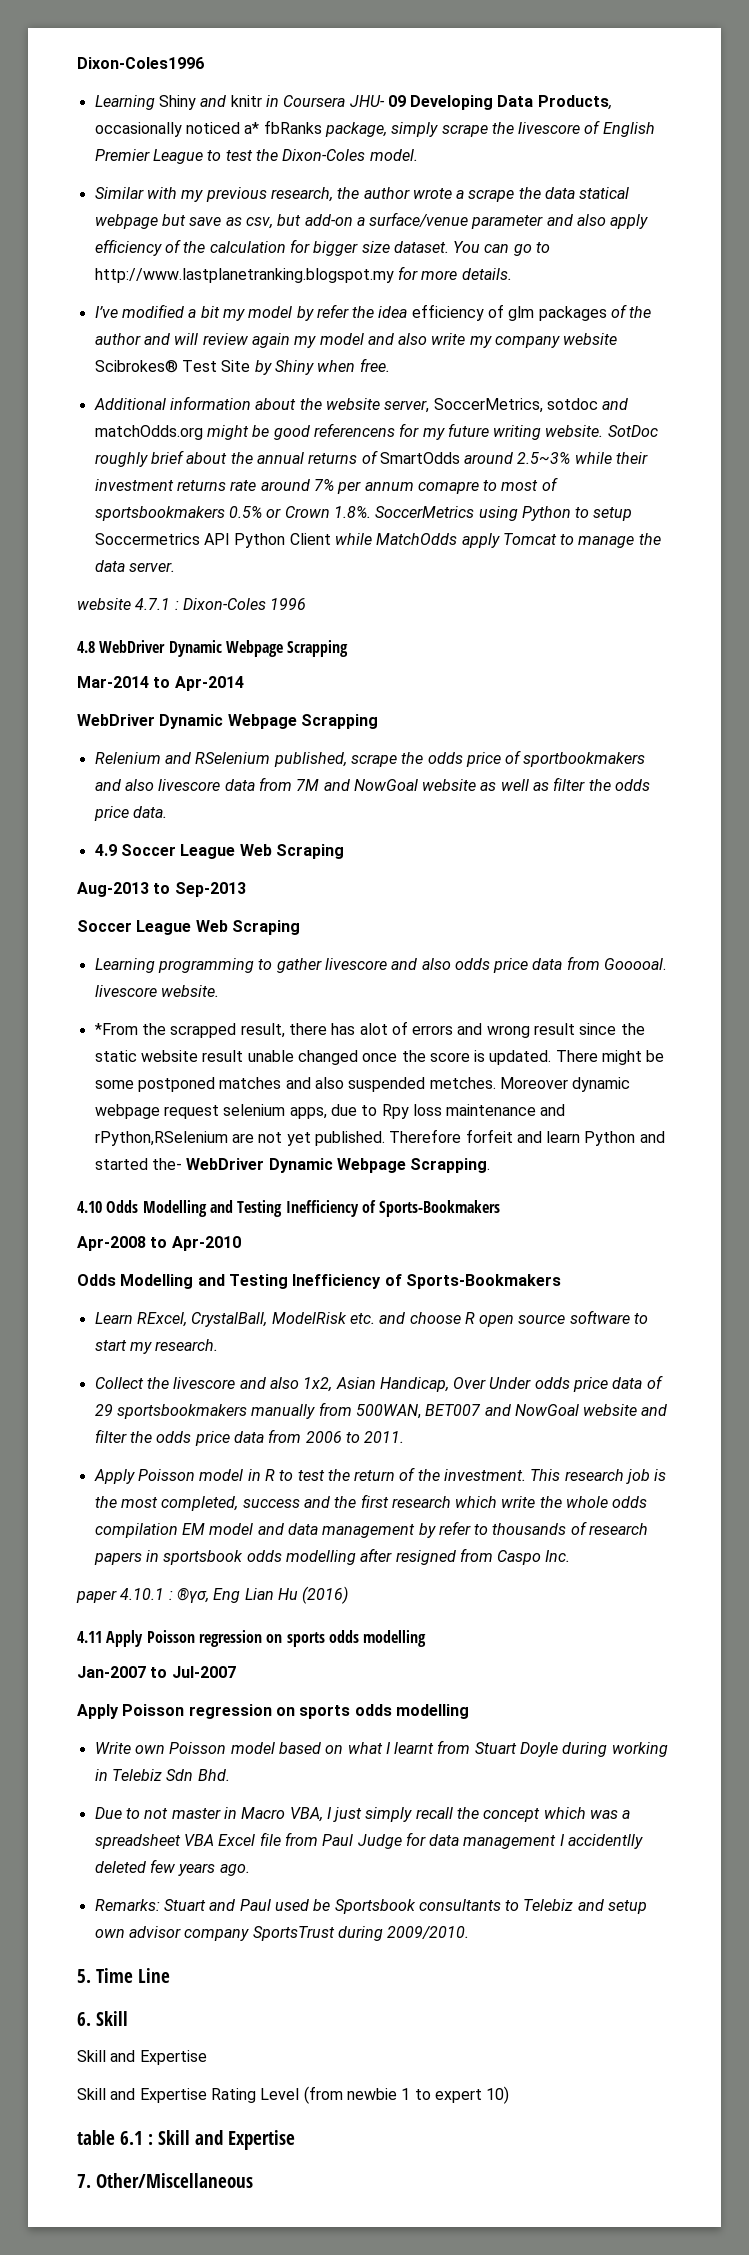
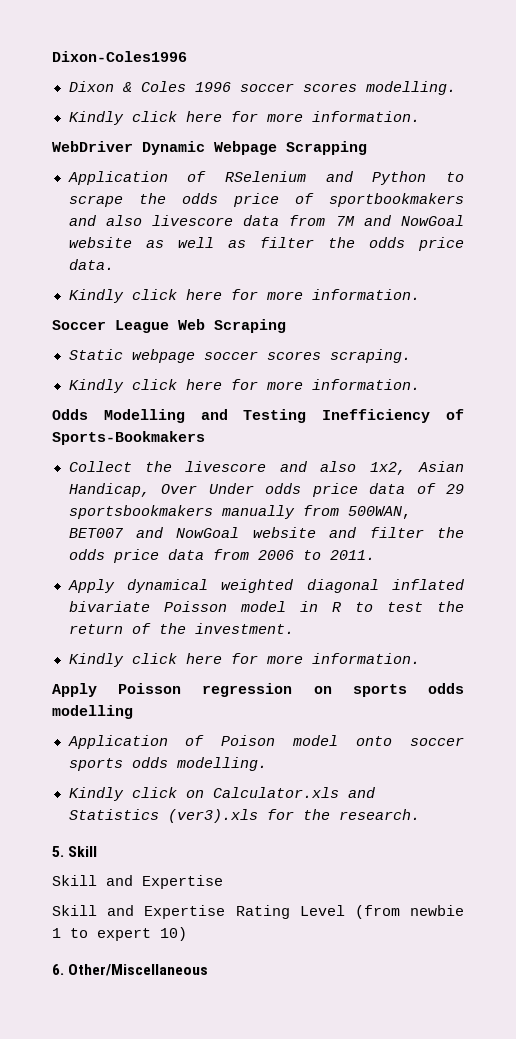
[94,95,612,110] [94,120,655,137] [94,149,418,164] [94,187,630,202] [94,212,649,229] [94,239,551,256] [94,266,512,283] [94,304,652,321] [94,333,618,348] [94,358,390,375] [93,396,629,413] [94,423,658,440] [94,450,649,467] [94,477,558,494] [94,506,633,521] [94,533,661,548] [94,560,175,572] [77,598,307,610] [77,640,349,657] [77,676,244,691] [77,714,378,729] [94,752,347,767] Learning Shiny and knitr in Coursera JHU- 09 Developing Data Products, occasionally noticed a* fbRanks package, simply scrape the livescore of English Premier League to test the Dixon-Coles model. // Similar with my previous research, the author wrote a scrape the data statical webpage but save as csv, but add-on a surface/venue parameter and also apply efficiency of the calculation for bigger size dataset. You can go to http://www.lastplanetranking.blogspot.my for more details. // I’ve modified a bit my model by refer the idea efficiency of glm packages of the author and will review again my model and also write my company website Scibrokes® Test Site by Shiny when free. // Additional information about the website server, SoccerMetrics, sotdoc and matchOdds.org might be good referencens for my future writing website. SotDoc roughly brief about the annual returns of SmartOdds around 2.5~3% while their investment returns rate around 7% per annum comapre to most of sportsbookmakers 0.5% or Crown 1.8%. SoccerMetrics using Python to setup Soccermetrics API Python Client while MatchOdds apply Tomcat to manage the data server. // website 4.7.1 : Dixon-Coles 1996 // 4.8 WebDriver Dynamic Webpage Scrapping // Mar-2014 to Apr-2014 // WebDriver Dynamic Webpage Scrapping // Relenium and RSelenium published, -> [68,81,456,95] [68,111,420,125] [52,141,367,155] [67,171,464,185] Dixon & Coles 1996 soccer scores modelling. // Kindly click here for more information. // WebDriver Dynamic Webpage Scrapping // Application of RSelenium and Python to
[94,844,344,859] [77,882,246,897] [77,920,300,935] [94,956,667,973] [94,985,219,997] [94,1021,645,1038] [94,1050,665,1065] [94,1077,631,1092] [94,1104,566,1119] [94,1129,665,1146] [94,1158,491,1173] [77,1200,501,1217] [77,1236,241,1251] [77,1274,561,1289] [94,1310,649,1327] [94,1339,219,1354] 4.9 Soccer League Web Scraping // Aug-2013 to Sep-2013 // Soccer League Web Scraping // Learning programming to gather livescore and also odds price data from Gooooal. livescore website. // *From the scrapped result, there has alot of errors and wrong result since the static website result unable changed once the score is updated. There might be some postponed matches and also suspended metches. Moreover dynamic webpage request selenium apps, due to Rpy loss maintenance and rPython,RSelenium are not yet published. Therefore forfeit and learn Python and started the- WebDriver Dynamic Webpage Scrapping. // 4.10 Odds Modelling and Testing Inefficiency of Sports-Bookmakers // Apr-2008 to Apr-2010 // Odds Modelling and Testing Inefficiency of Sports-Bookmakers // Learn RExcel, CrystalBall, ModelRisk etc. and choose R open source software to start my research. -> [68,289,420,303] [52,319,286,333] [68,349,411,363] [68,379,420,393] [52,409,465,423] [52,431,205,445] Kindly click here for more information. // Soccer League Web Scraping // Static webpage soccer scores scraping. // Kindly click here for more information. // Odds Modelling and Testing Inefficiency of Sports-Bookmakers
(135, 1476) none -> [126,579,464,593] [68,601,150,612] dynamical weighted diagonal inflated bivariate
[530,1469,667,1484] [94,1494,648,1511] [94,1521,649,1538] [93,1548,571,1565] [76,1586,349,1604] [77,1630,427,1647] [77,1666,236,1678] [77,1704,469,1719] [94,1740,668,1757] [94,1769,230,1781] [94,1807,631,1822] [94,1832,644,1849] [94,1859,250,1876] [94,1899,648,1914] [94,1926,470,1941] [77,1968,170,1983] [77,2012,91,2026] This research job is the most completed, success and the first research which write the whole odds compilation EM model and data management by refer to thousands of research papers in sportsbook odds modelling after resigned from Caspo Inc. // paper 4.10.1 : ®γσ, Eng Lian Hu (2016) // 4.11 Apply Poisson regression on sports odds modelling // Jan-2007 to Jul-2007 // Apply Poisson regression on sports odds modelling // Write own Poisson model based on what I learnt from Stuart Doyle during working in Telebiz Sdn Bhd. // Due to not master in Macro VBA, I just simply recall the concept which was a spreadsheet VBA Excel file from Paul Judge for data management I accidentlly deleted few years ago. // Remarks: Stuart and Paul used be Sportsbook consultants to Telebiz and setup own advisor company SportsTrust during 2009/2010. // 5. Time Line // 6. -> [68,653,420,667] [52,683,464,697] [52,705,133,719] [67,735,464,749] [68,757,267,771] [68,787,375,801] [68,809,420,823] [52,846,64,857] // Kindly click here for more information. // Apply Poisson regression on sports odds modelling // Application of Poison model onto soccer sports odds modelling. // Kindly click on Calculator.xls and Statistics (ver3).xls for the research. // 5.
[77,2130,295,2150] [77,2174,91,2188] table 6.1 : Skill and Expertise // 7. -> [52,964,64,975] 6.

